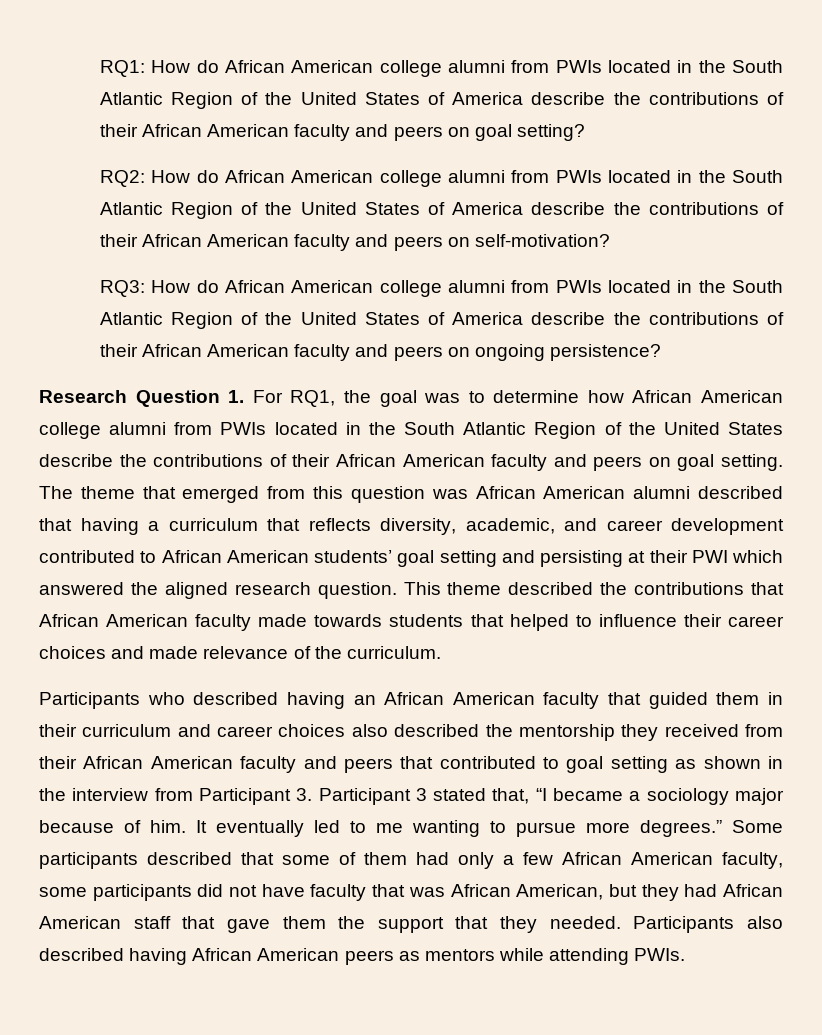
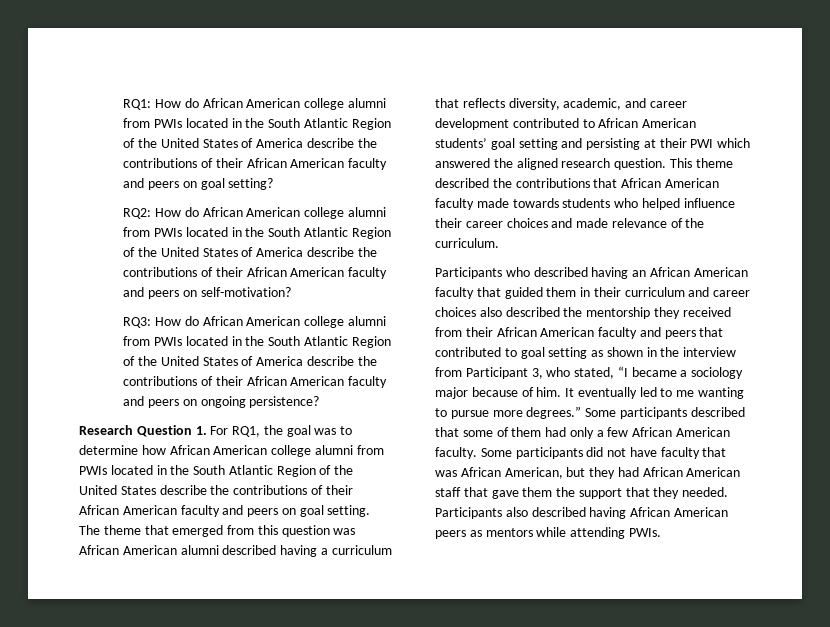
[39,518,72,531] that -> (277, 550) none
[470,614,592,631] that helped to -> [614,198,680,210] who helped
[296,788,530,805] 3. Participant 3 stated that, -> [531,367,615,379] 3, who stated,
[722,852,783,869] [39,887,87,897] faculty, some -> [435,447,512,459] faculty. Some

